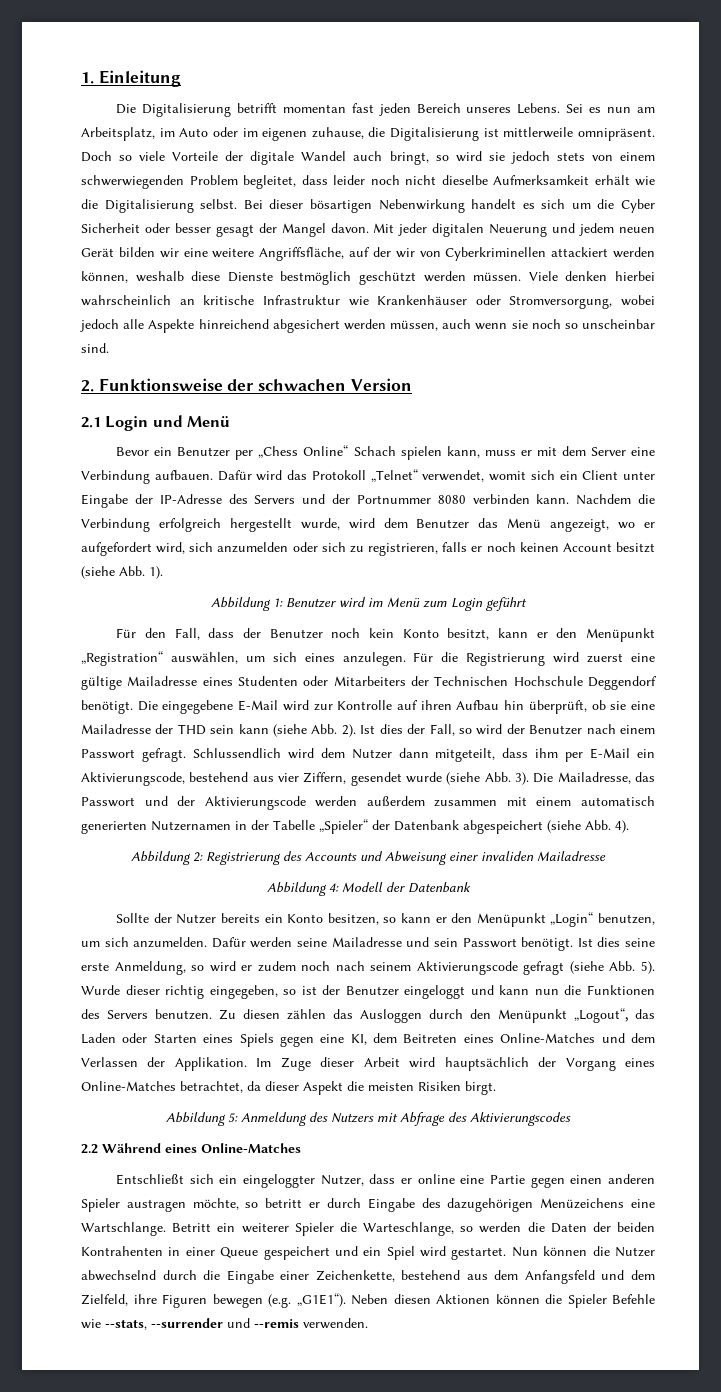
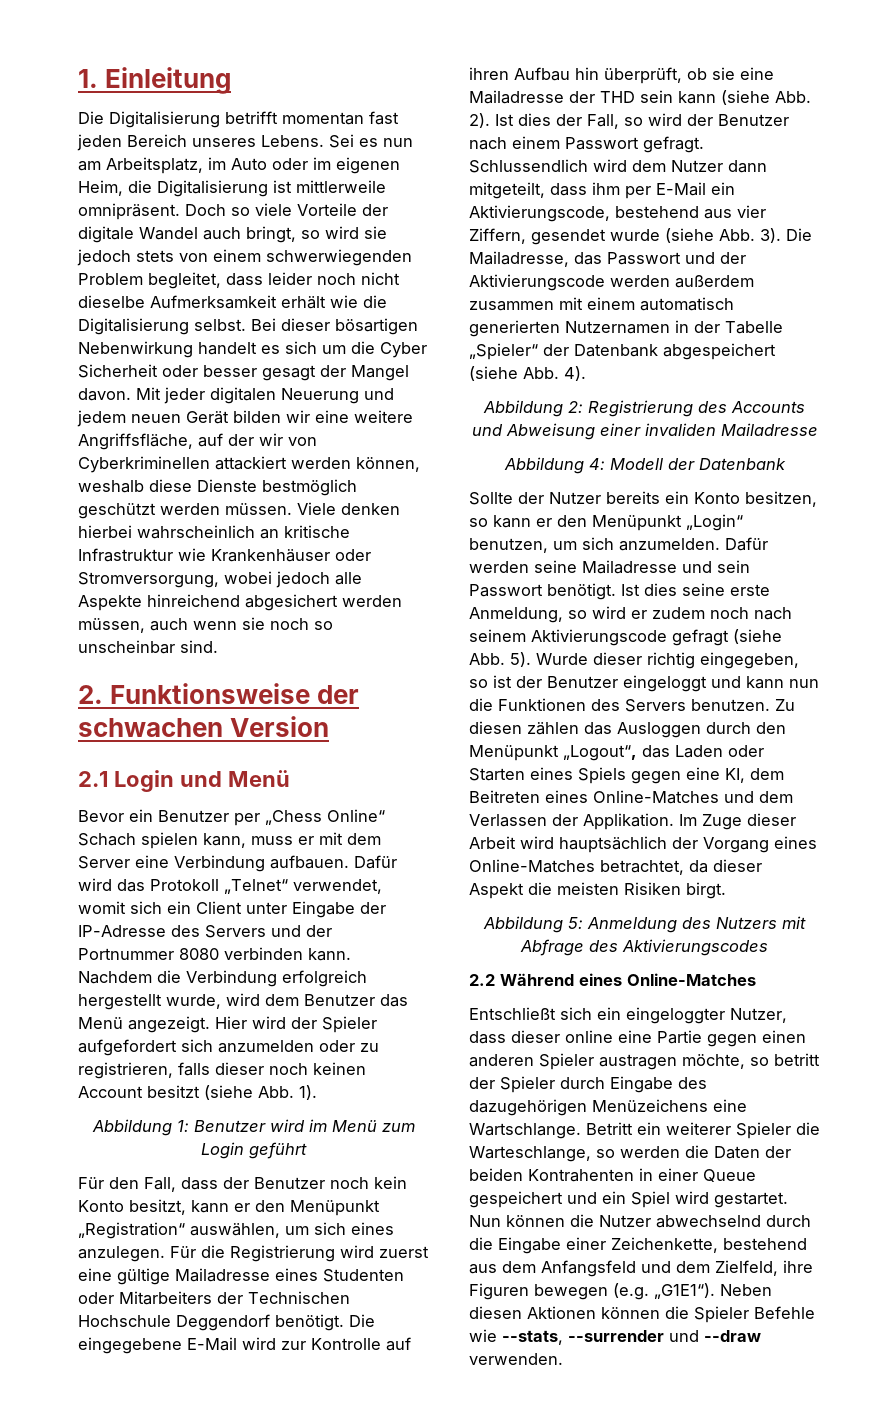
[311,127,364,139] zuhause, -> [78,180,123,196] Heim,
[550,519,656,532] [81,542,186,556] angezeigt, wo er aufgefordert wird, -> [128,1016,377,1033] [78,1039,177,1056] angezeigt. Hier wird der Spieler aufgefordert
[321,542,346,552] sich -> (355, 1046) none
[471,546,483,552] er -> [215,1062,264,1075] dieser
[401,1178,413,1184] er -> [511,1030,560,1043] dieser
[309,1202,321,1208] er -> [469,1076,555,1093] der Spieler
[254,1319,299,1328] --remis -> [704,1330,761,1342] --draw

